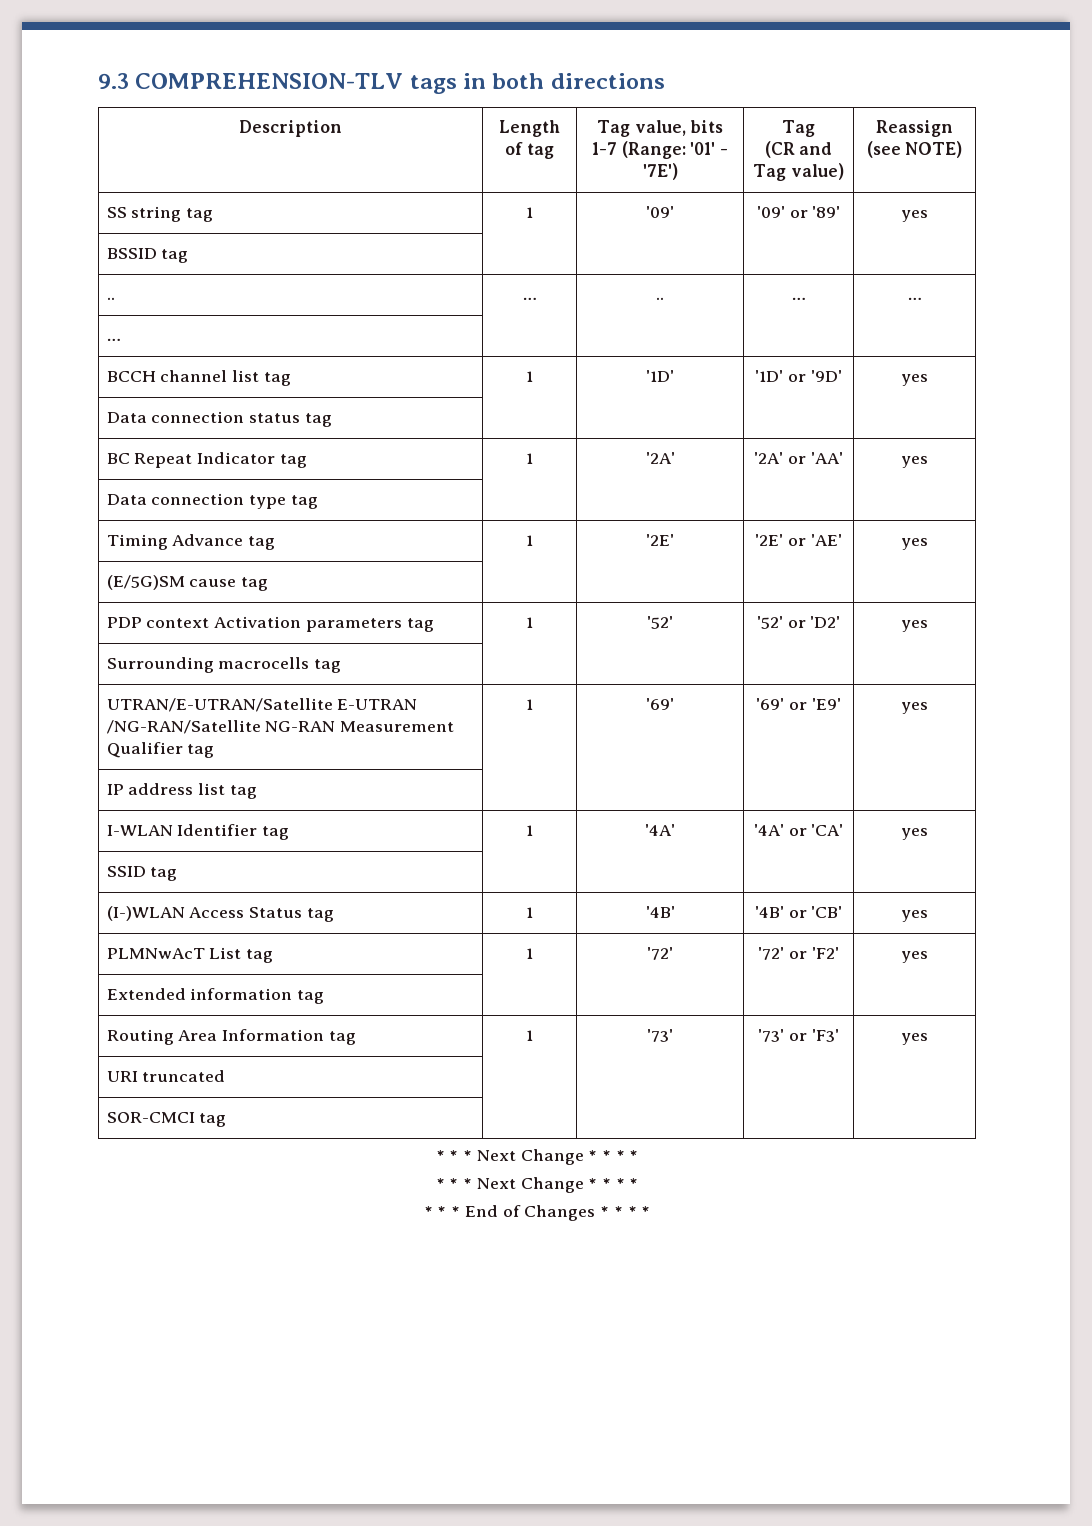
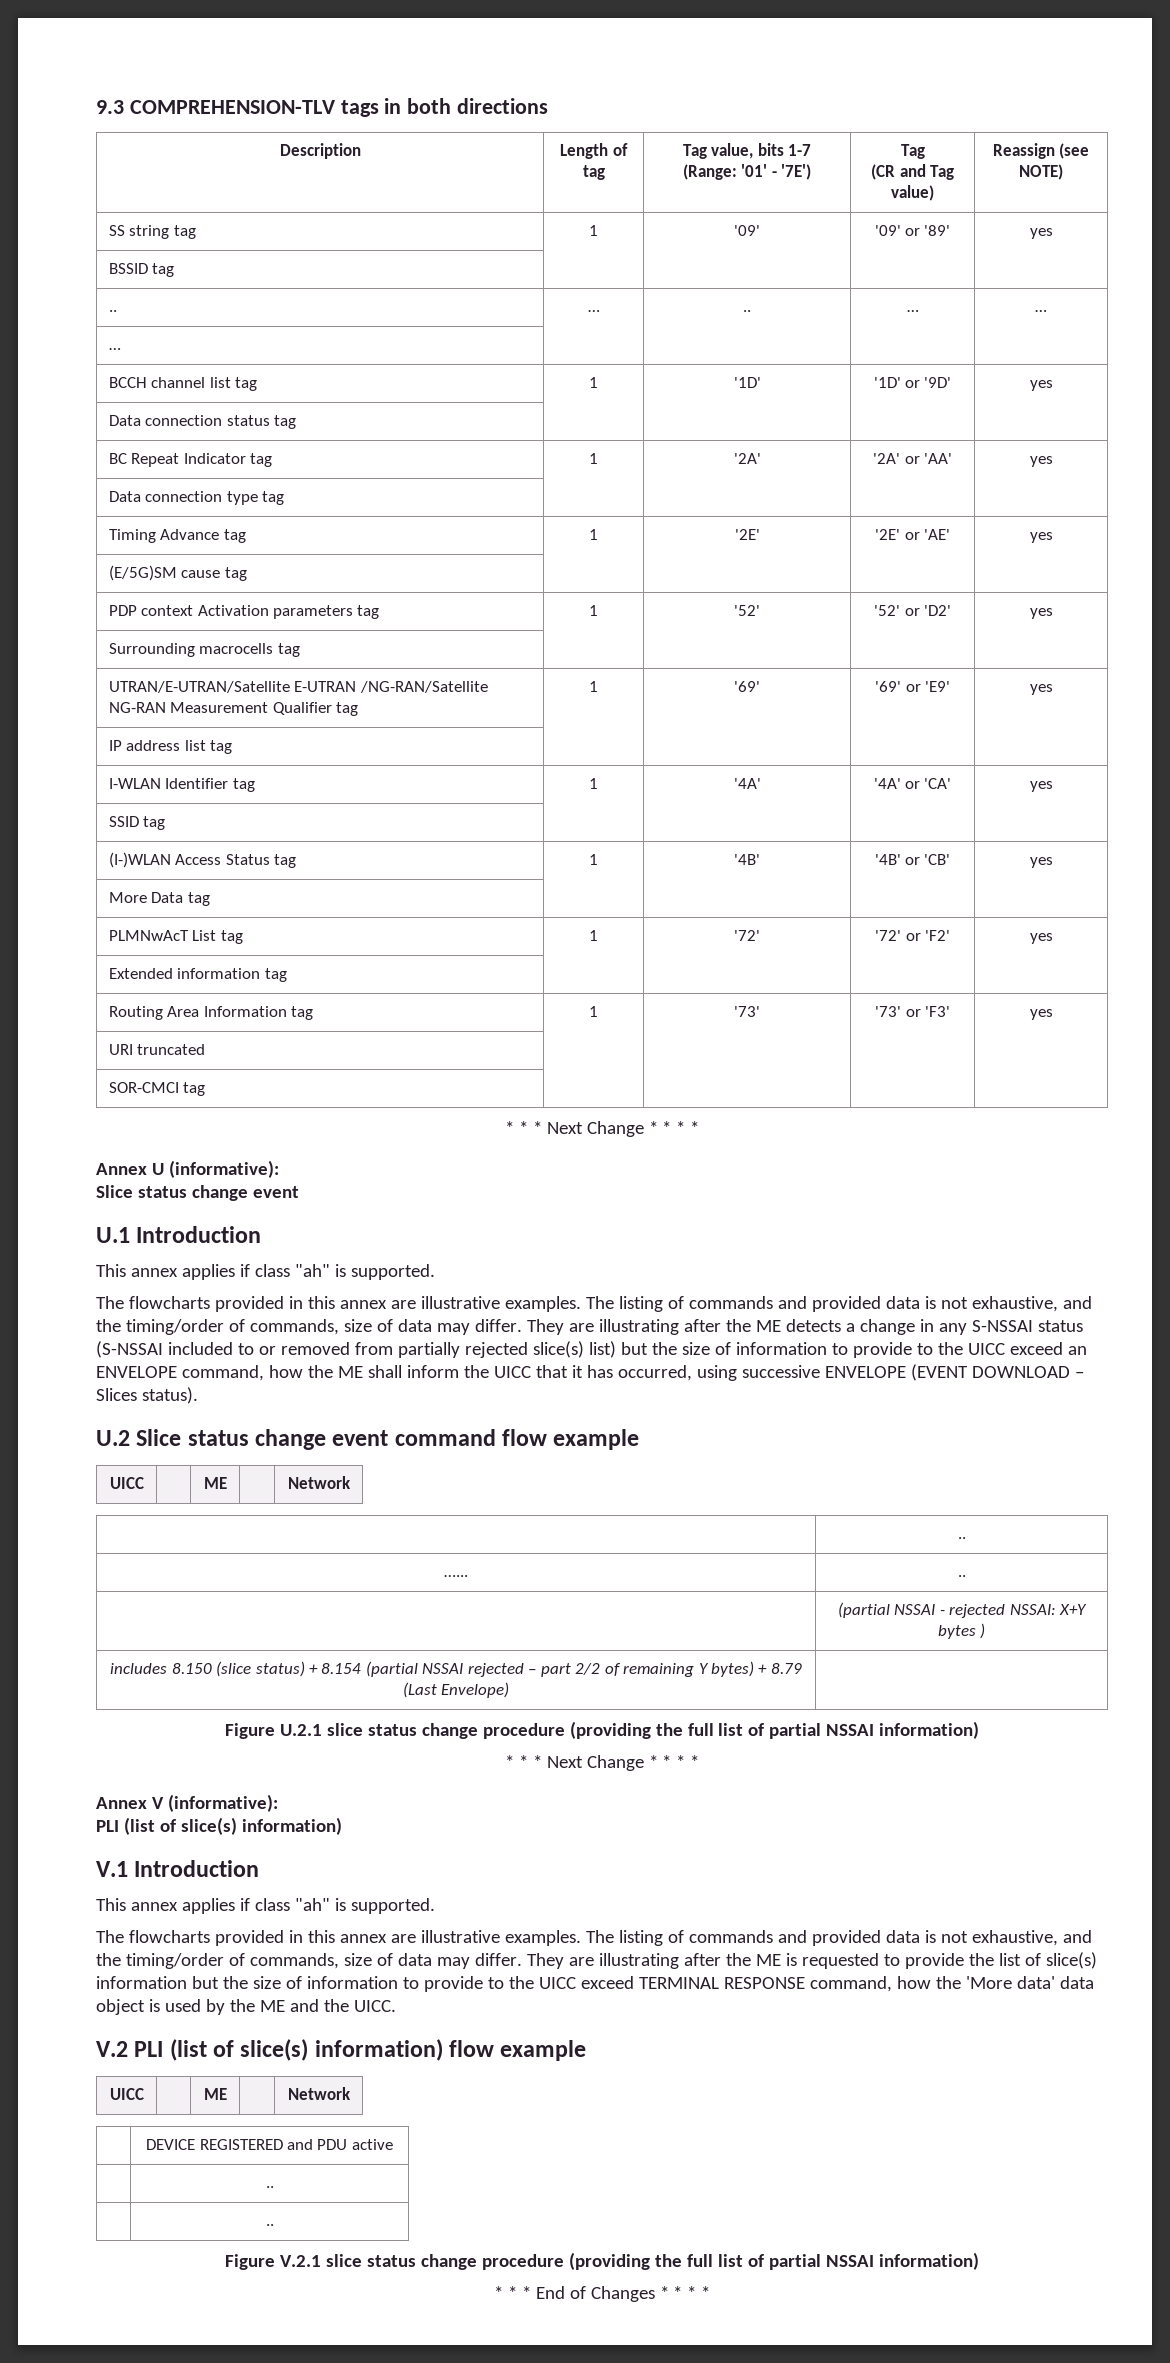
(928, 916) none -> [108,892,210,906] // More Data tag | | | |
[435,1177,639,1193] // * * * Next Change * * * * -> [96,1160,279,1178] [96,1185,299,1201] [96,1226,262,1243] [96,1264,435,1280] [96,1296,1092,1312] [96,1319,1083,1335] [96,1341,1087,1358] [96,1364,1084,1381] [96,1387,198,1404] [96,1429,640,1450] [109,1477,144,1489] [203,1477,227,1489] [287,1476,351,1489] [957,1537,966,1539] [444,1575,468,1577] [957,1575,966,1577] [837,1602,1088,1618] [937,1623,986,1639] [110,1661,802,1677] [402,1682,510,1698] [224,1721,980,1739] [504,1755,700,1771] [96,1794,278,1812] [96,1817,342,1835] [96,1860,260,1877] [96,1898,435,1914] [96,1930,1092,1946] [96,1952,1097,1969] [96,1976,1094,1992] [96,1999,396,2015] [96,2039,587,2061] [109,2088,144,2100] [203,2088,227,2100] [287,2087,351,2100] [146,2139,393,2150] [265,2186,274,2188] [265,2224,274,2226] [225,2252,979,2270] // Annex U (informative): // Slice status change event // U.1 Introduction // This annex applies if class "ah" is supported. // The flowcharts provided in this annex are illustrative examples. The listing of commands and provided data is not exhaustive, and the timing/order of commands, size of data may differ. They are illustrating after the ME detects a change in any S-NSSAI status (S-NSSAI included to or removed from partially rejected slice(s) list) but the size of information to provide to the UICC exceed an ENVELOPE command, how the ME shall inform the UICC that it has occurred, using successive ENVELOPE (EVENT DOWNLOAD – Slices status). // U.2 Slice status change event command flow example // UICC | | ME | | Network // | .. // …... | .. // | (partial NSSAI - rejected NSSAI: X+Y bytes ) // includes 8.150 (slice status) + 8.154 (partial NSSAI rejected – part 2/2 of remaining Y bytes) + 8.79 (Last Envelope) | // Figure U.2.1 slice status change procedure (providing the full list of partial NSSAI information) // * * * Next Change * * * * // Annex V (informative): // PLI (list of slice(s) information) // V.1 Introduction // This annex applies if class "ah" is supported. // The flowcharts provided in this annex are illustrative examples. The listing of commands and provided data is not exhaustive, and the timing/order of commands, size of data may differ. They are illustrating after the ME is requested to provide the list of slice(s) information but the size of information to provide to the UICC exceed TERMINAL RESPONSE command, how the 'More data' data object is used by the ME and the UICC. // V.2 PLI (list of slice(s) information) flow example // UICC | | ME | | Network // | DEVICE REGISTERED and PDU active // | .. // | .. // Figure V.2.1 slice status change procedure (providing the full list of partial NSSAI information)

